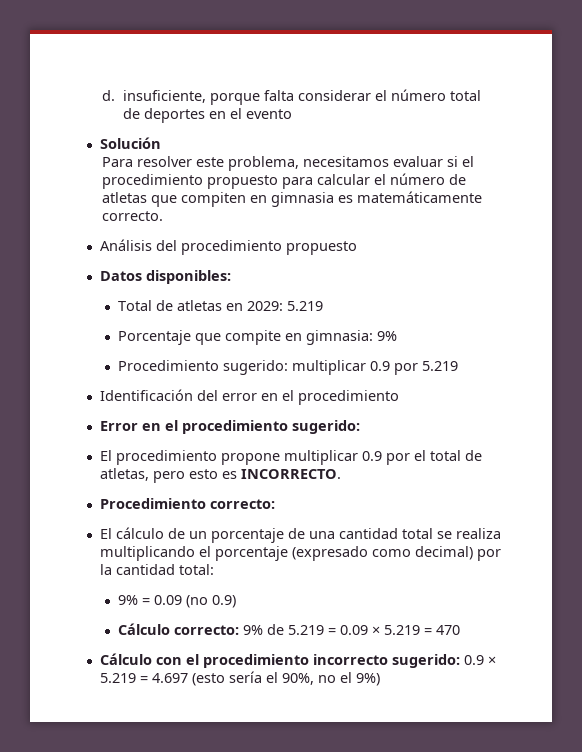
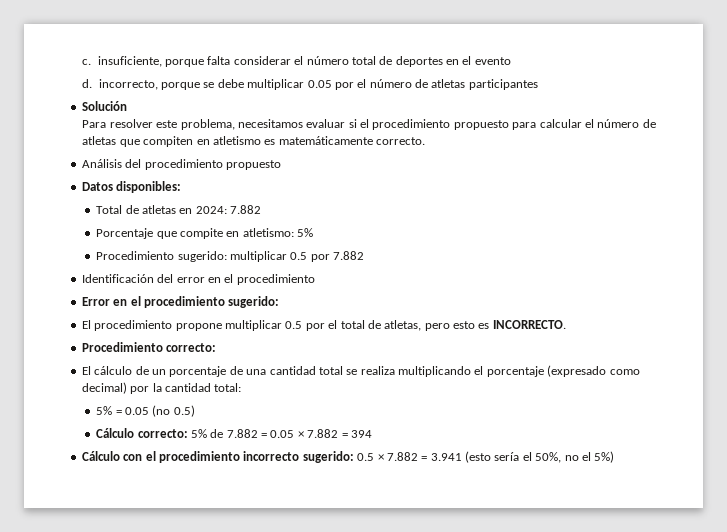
[102,90,116,101] d. -> [82,59,92,65] c.
(292, 114) none -> [82,79,538,90] // d. incorrecto, porque se debe multiplicar 0.05 por el número de atletas participantes
[271,192,335,207] gimnasia -> [212,136,261,145] atletismo
[247,301,324,311] 2029: 5.219 -> [195,205,262,214] 2024: 7.882
[306,330,398,345] gimnasia: 9% -> [242,228,314,237] atletismo: 5%
[370,361,459,375] 0.9 por 5.219 -> [290,251,365,262] 0.5 por 7.882
[361,451,382,461] 0.9 -> [285,321,303,329] 0.5
[118,595,237,608] [118,623,461,635] 9% = 0.09 (no 0.9) // Cálculo correcto: 9% de 5.219 = 0.09 × 5.219 = 470 -> [96,405,195,417] [96,428,372,438] 5% = 0.05 (no 0.5) // Cálculo correcto: 5% de 7.882 = 0.05 × 7.882 = 394
[463,655,496,665] [99,673,188,683] 0.9 × 5.219 = 4.697 -> [357,452,462,461] 0.5 × 7.882 = 3.941
[281,673,314,685] 90%, -> [535,452,562,463] 50%,
[355,673,380,686] 9%) -> [594,451,615,463] 5%)

